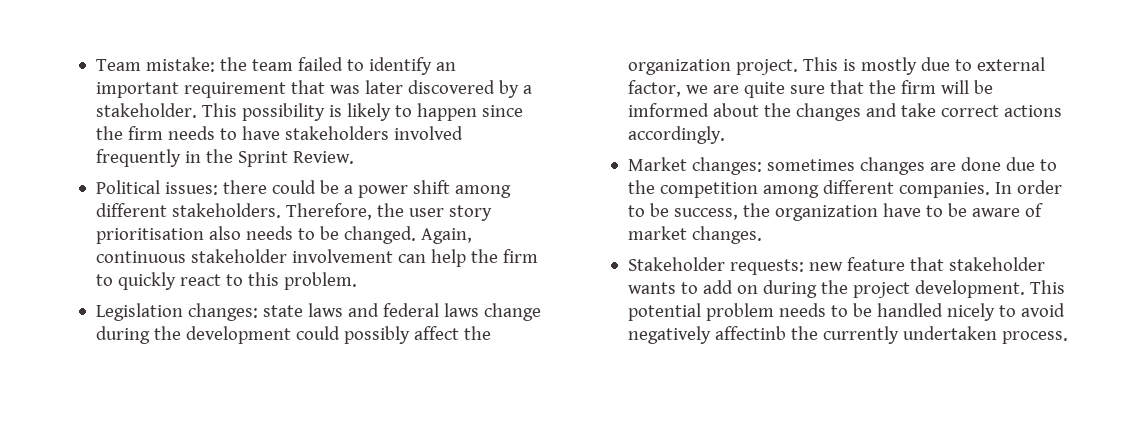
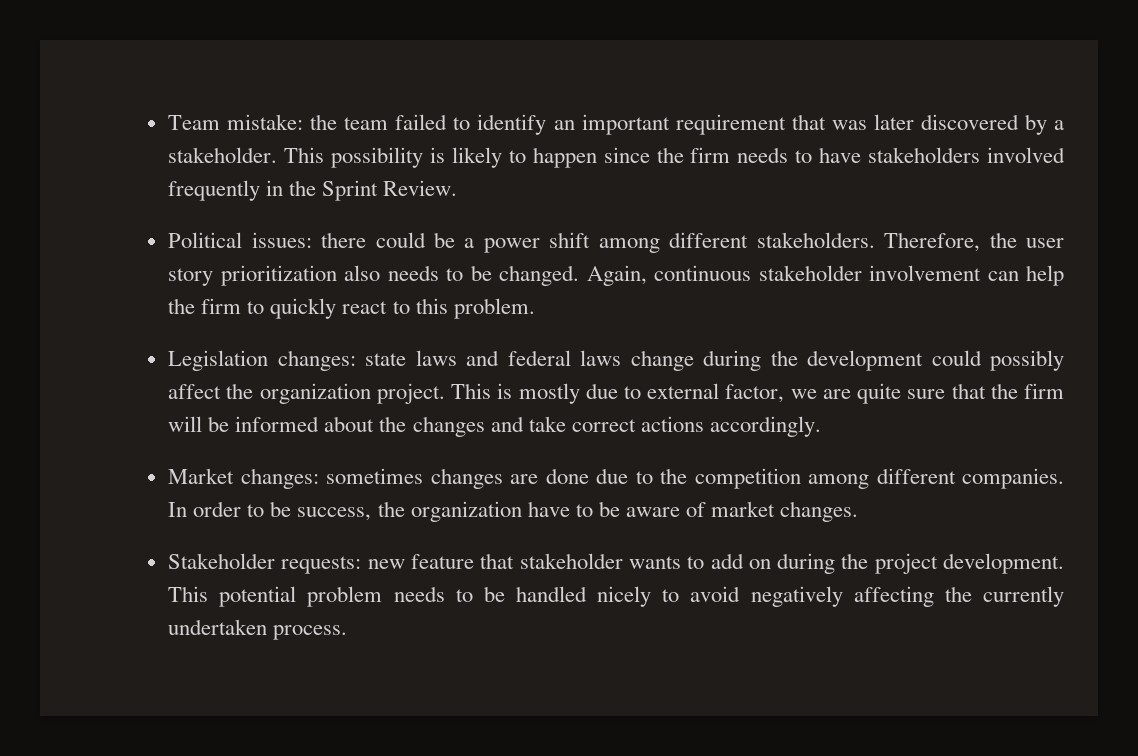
[95,228,204,244] prioritisation -> [220,265,337,286] prioritization
[627,103,709,117] imformed -> [235,416,320,432] informed
[714,326,786,340] affectinb -> [853,586,934,607] affecting

